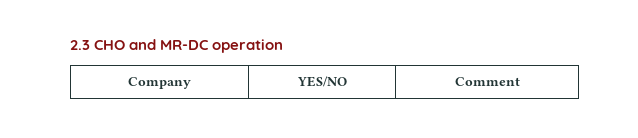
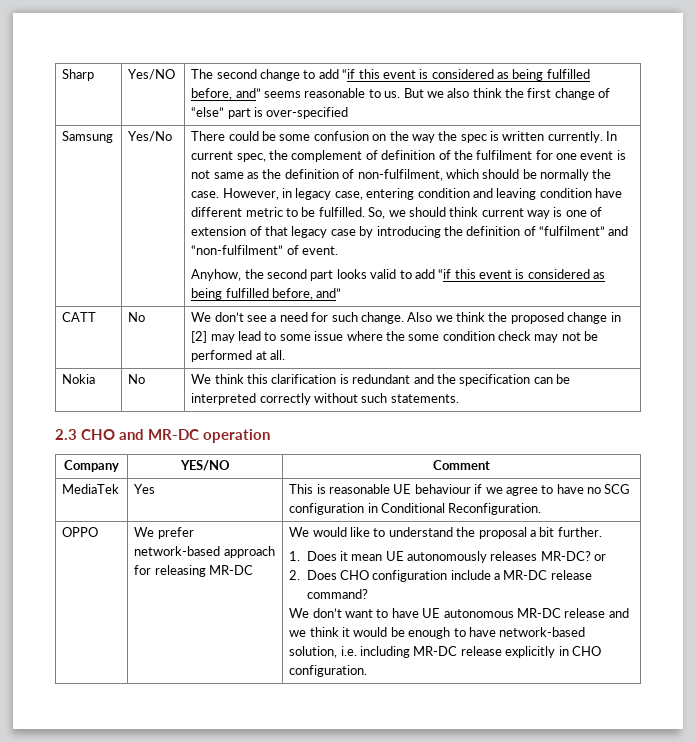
(70, 45) none -> [62,69,95,81] [128,69,176,80] [191,69,590,81] [191,88,611,100] [191,107,349,119] [62,131,114,143] [128,131,173,142] [191,131,618,143] [191,150,626,162] [191,169,612,181] [191,188,623,200] [191,207,603,219] [191,226,629,238] [191,245,339,255] [191,269,606,281] [191,288,342,300] [62,312,97,322] [128,312,146,322] [191,312,621,324] [191,331,599,343] [191,350,286,362] [62,374,96,384] [128,374,146,384] [191,374,571,386] [191,393,459,405] Sharp | Yes/NO | The second change to add “if this event is considered as being fulfilled before, and” seems reasonable to us. But we also think the first change of “else” part is over-specified // Samsung | Yes/No | There could be some confusion on the way the spec is written currently. In current spec, the complement of definition of the fulfilment for one event is not same as the definition of non-fulfilment, which should be normally the case. However, in legacy case, entering condition and leaving condition have different metric to be fulfilled. So, we should think current way is one of extension of that legacy case by introducing the definition of “fulfilment” and “non-fulfilment” of event. // Anyhow, the second part looks valid to add “if this event is considered as being fulfilled before, and” // CATT | No | We don’t see a need for such change. Also we think the proposed change in [2] may lead to some issue where the some condition check may not be performed at all. // Nokia | No | We think this clarification is redundant and the specification can be interpreted correctly without such statements. //
(520, 81) none -> [62,484,120,494] [134,484,156,494] [289,484,631,496] [289,503,542,515] [62,527,99,537] [134,527,194,539] [134,546,275,558] [134,565,254,577] [289,527,602,539] [289,551,607,563] [289,570,592,582] [306,589,368,599] [289,608,629,618] [289,627,586,639] [289,646,601,658] [289,665,368,677] // MediaTek | Yes | This is reasonable UE behaviour if we agree to have no SCG configuration in Conditional Reconfiguration. // OPPO | We prefer network-based approach for releasing MR-DC | We would like to understand the proposal a bit further. // 1. Does it mean UE autonomously releases MR-DC? or // 2. Does CHO configuration include a MR-DC release command? // We don’t want to have UE autonomous MR-DC release and we think it would be enough to have network-based solution, i.e. including MR-DC release explicitly in CHO configuration.

